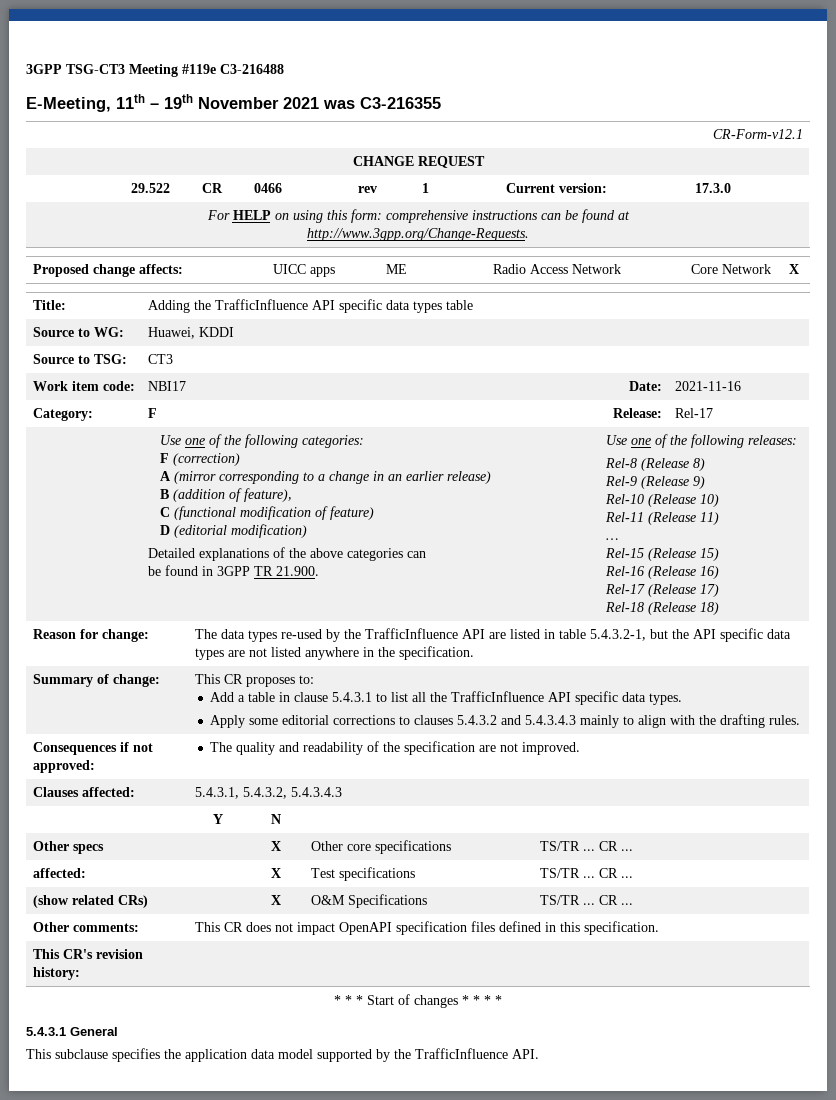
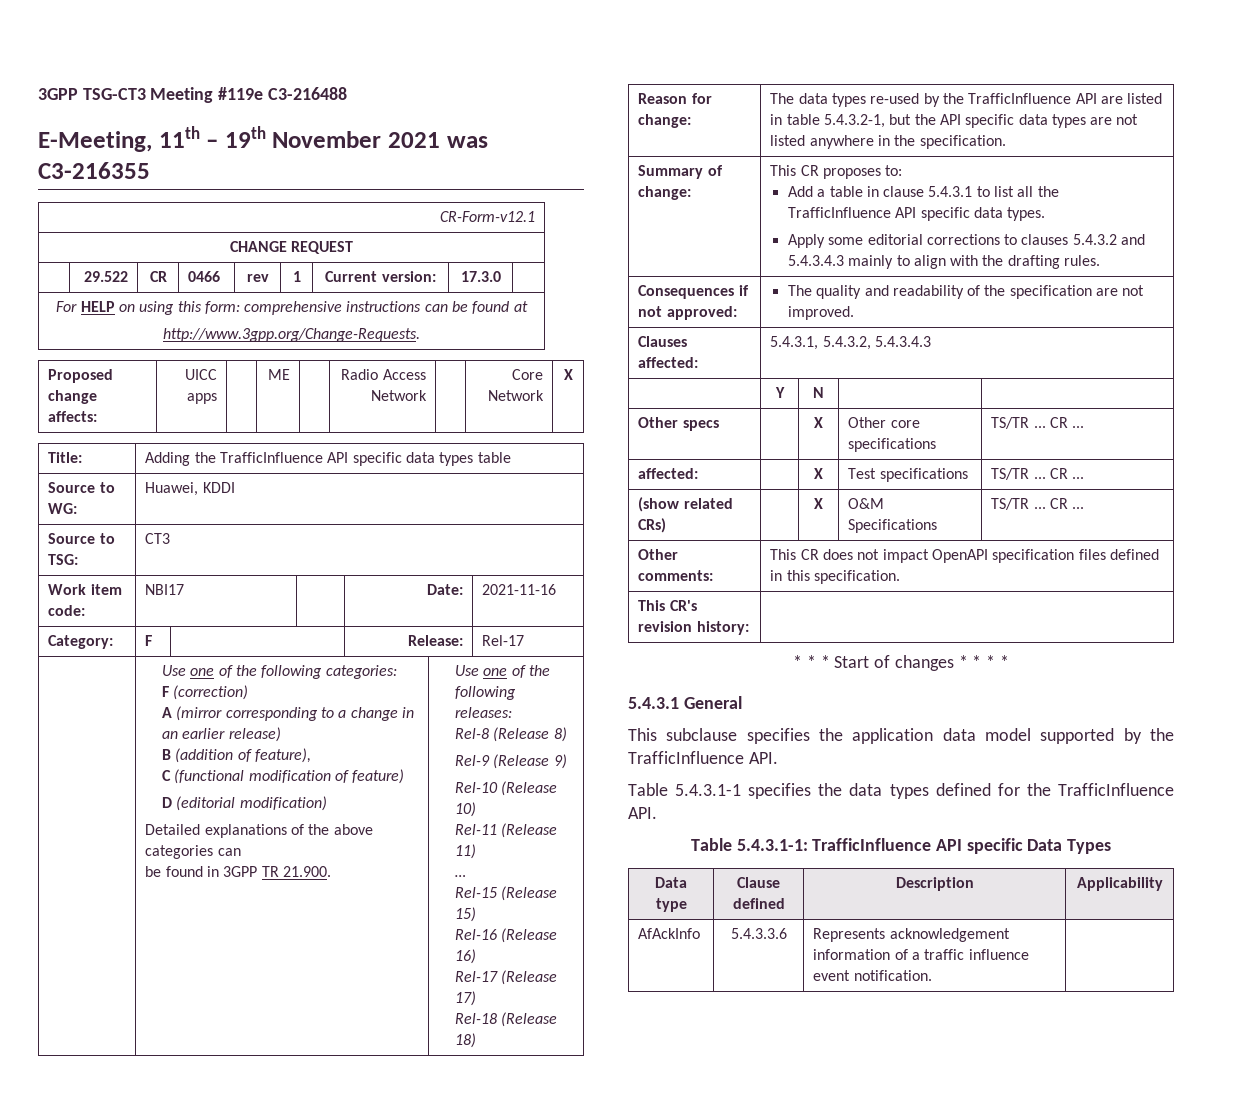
(539, 1054) none -> [628,783,1174,799] [628,807,657,819] [690,838,1112,854] [655,877,687,888] [655,898,687,912] [737,877,780,888] [732,898,785,909] [895,877,974,891] [1076,877,1163,891] [638,928,701,939] [730,928,787,939] [813,928,1010,942] [813,949,1029,960] [813,970,932,981] // Table 5.4.3.1-1 specifies the data types defined for the TrafficInfluence API. // Table 5.4.3.1-1: TrafficInfluence API specific Data Types // Data type | Clause defined | Description | Applicability // AfAckInfo | 5.4.3.3.6 | Represents acknowledgement information of a traffic influence event notification. |

